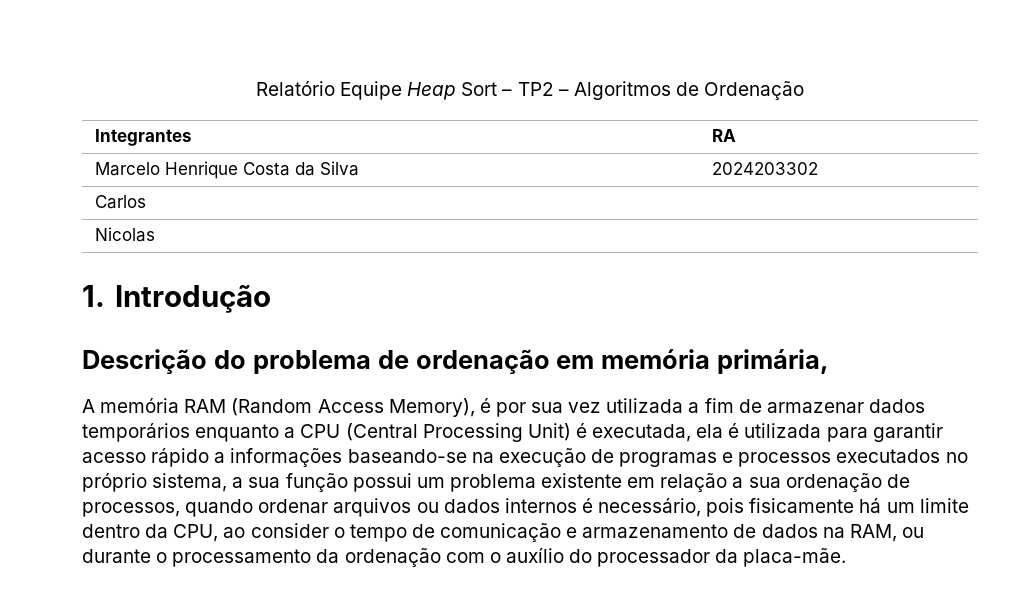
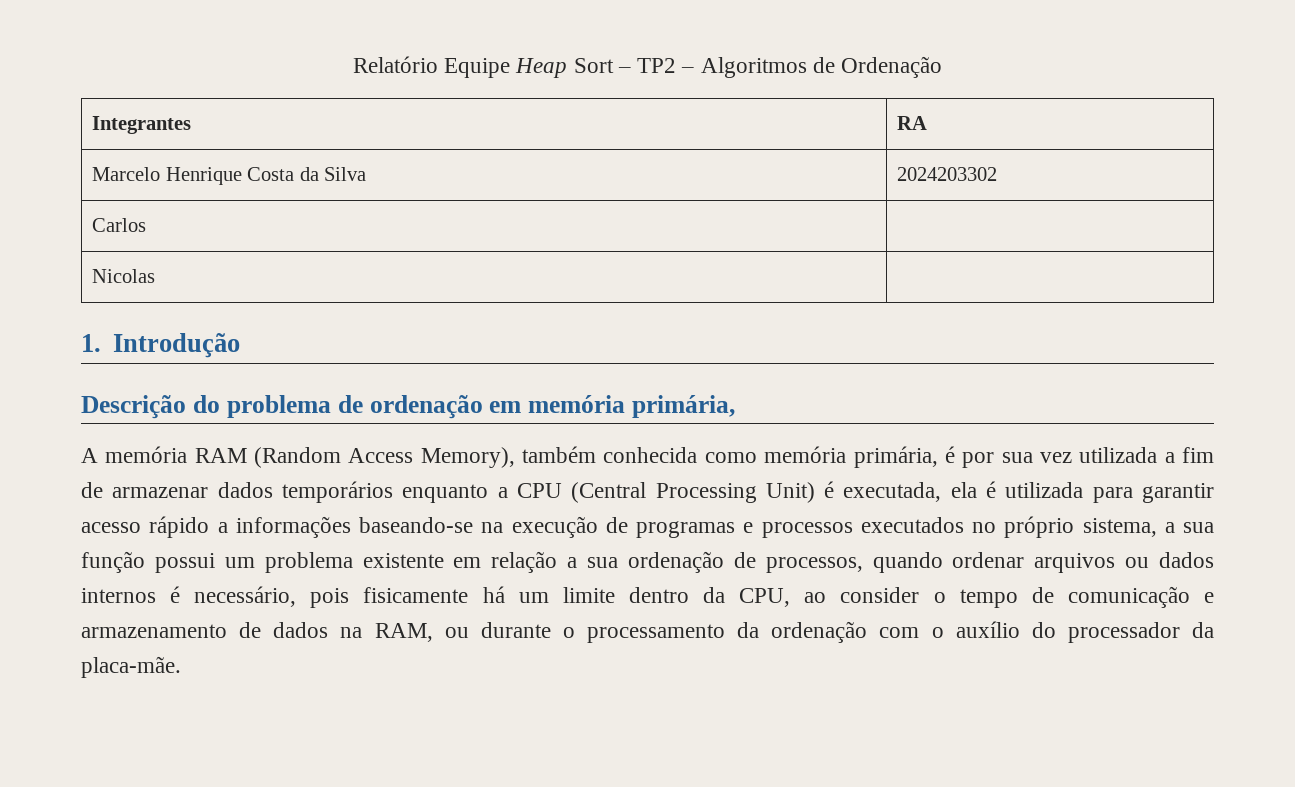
(475, 407) none -> [522,446,938,468] também conhecida como memória primária,

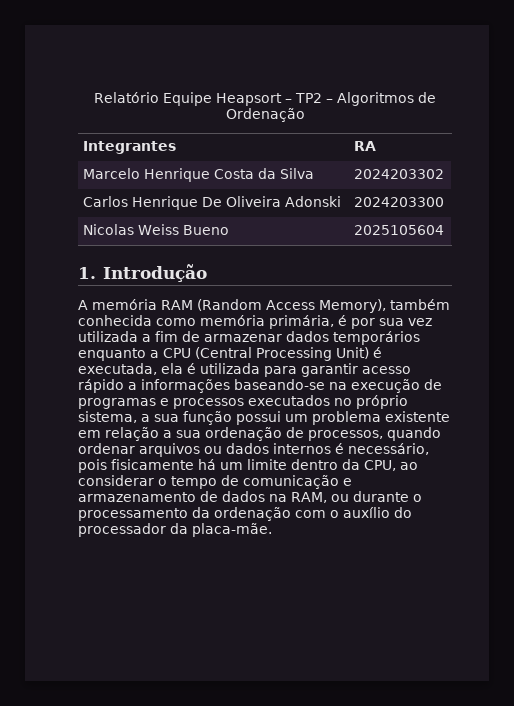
[515,58,614,78] Heap Sort -> [216,93,282,106] Heapsort
[92,269,156,283] [81,333,240,358] [81,395,736,419] | // Nicolas | // 1. Introdução // Descrição do problema de ordenação em memória primária, -> [132,196,342,210] [354,197,445,207] [83,224,230,235] [354,225,445,235] [78,264,207,282] Henrique De Oliveira Adonski | 2024203300 // Nicolas Weiss Bueno | 2025105604 // 1. Introdução
[840,587,920,603] consider -> [78,475,154,486] considerar

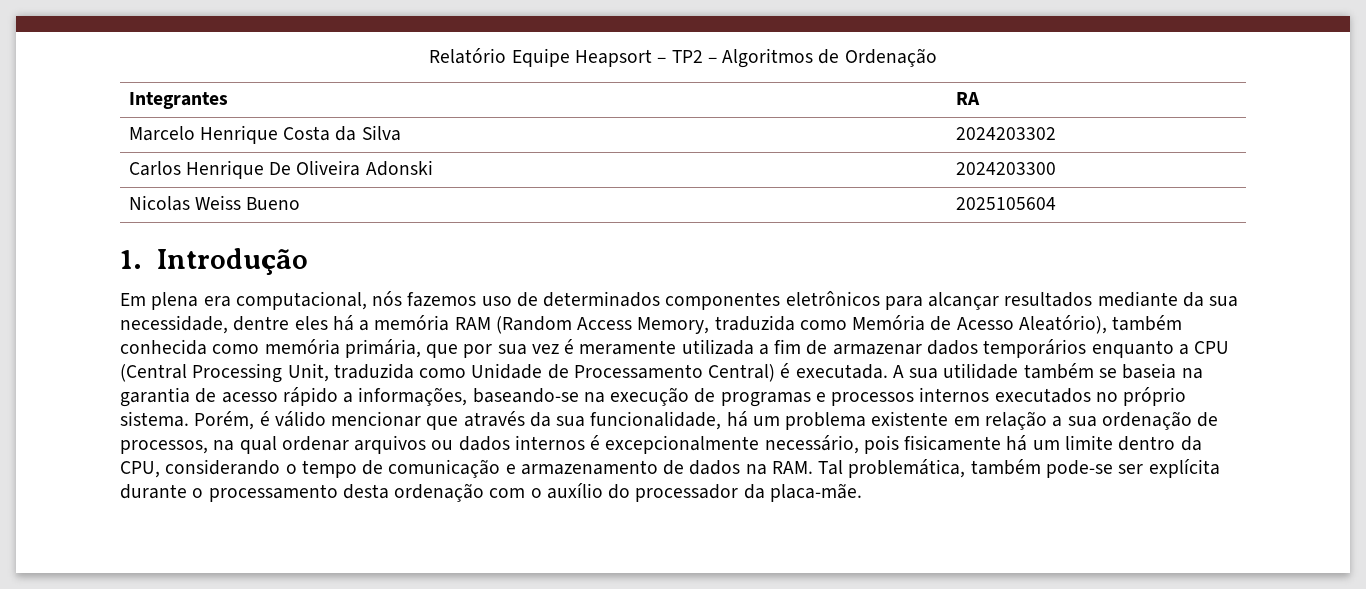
[78,299,386,313] A memória RAM (Random Access Memory), -> [120,291,1239,310] [120,315,1107,334] Em plena era computacional, nós fazemos uso de determinados componentes eletrônicos para alcançar resultados mediante da sua necessidade, dentre eles há a memória RAM (Random Access Memory, traduzida como Memória de Acesso Aleatório),
[338,315,347,326] é -> [426,344,459,358] que
(432, 322) none -> [564,339,677,355] é meramente
[336,347,382,359] [78,363,358,377] Unit) é executada, ela é utilizada para garantir -> [287,363,1203,382] [120,387,217,407] Unit, traduzida como Unidade de Processamento Central) é executada. A sua utilidade também se baseia na garantia de
[141,379,230,393] informações -> [358,387,468,406] informações,
(244, 403) none -> [919,387,990,402] internos
[78,411,281,425] sistema, a sua função possui -> [120,411,748,430] sistema. Porém, é válido mencionar que através da sua funcionalidade, há
[387,427,441,441] quando -> [213,436,277,454] na qual
(344, 448) none -> [605,435,760,454] excepcionalmente
[400,462,418,470] [78,475,154,486] ao considerar -> [165,459,281,475] considerando
[291,492,349,503] RAM, ou -> [771,459,1220,478] RAM. Tal problemática, também pode-se ser explícita
[192,507,210,518] da -> [342,484,389,499] desta

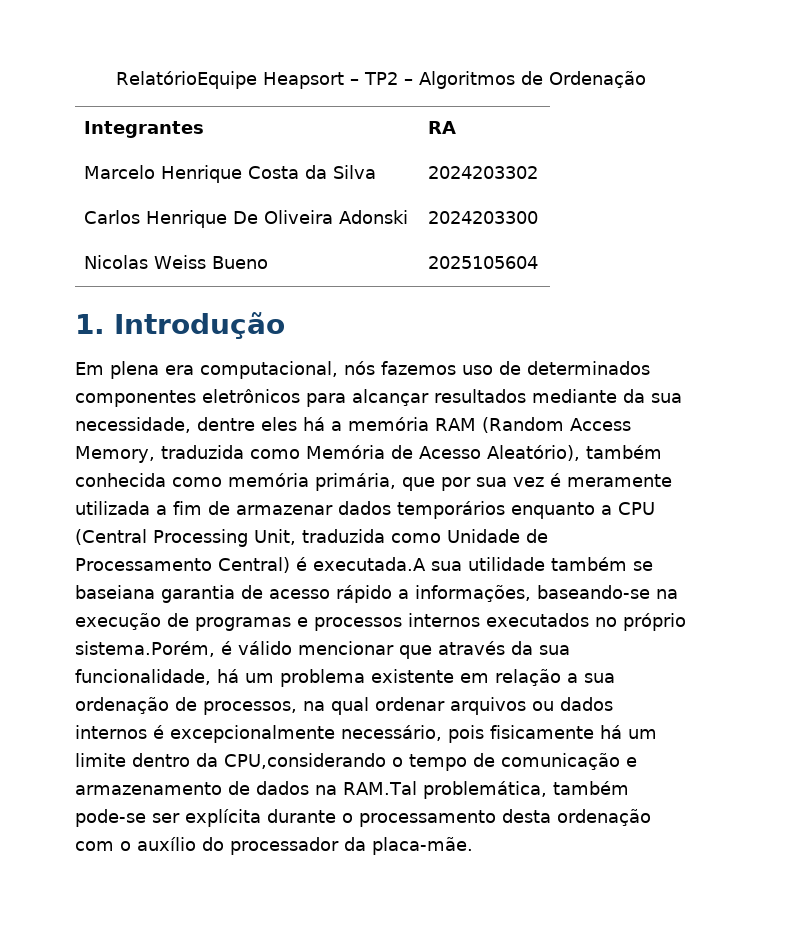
[429,48,570,67] Relatório Equipe -> [116,71,258,89] RelatórioEquipe
[795,364,904,379] executada. A -> [313,557,426,571] executada.A
[1122,363,1203,379] baseia na -> [75,585,155,599] baseiana
[120,411,255,430] sistema. Porém, -> [75,641,215,657] sistema.Porém,
[120,459,281,478] CPU, considerando -> [224,753,386,769] CPU,considerando
[771,460,844,475] RAM. Tal -> [343,781,417,795] RAM.Tal

